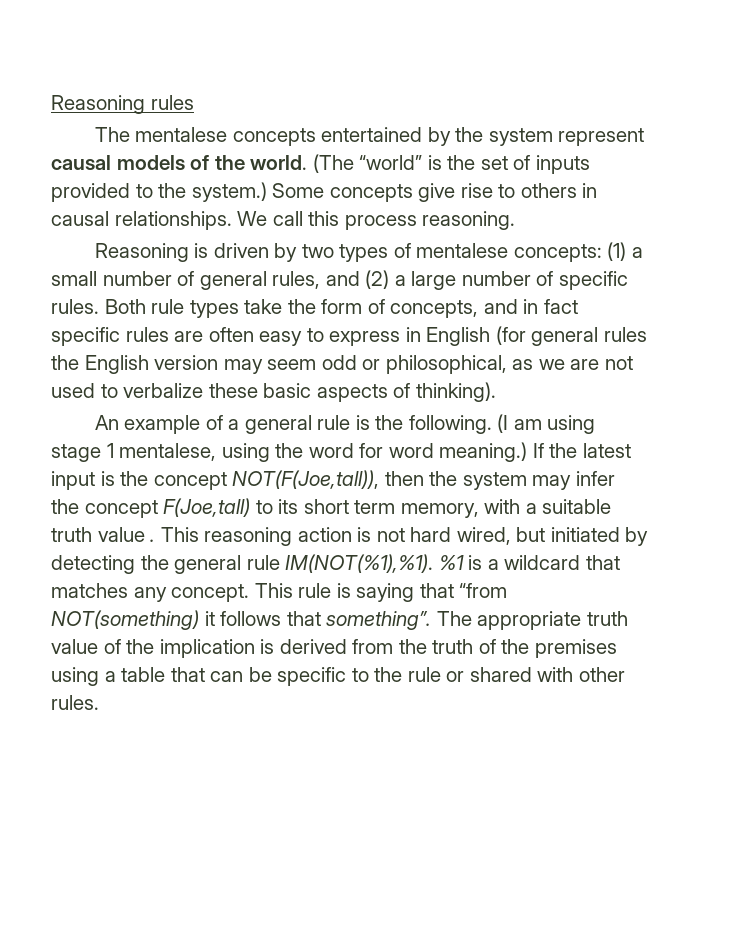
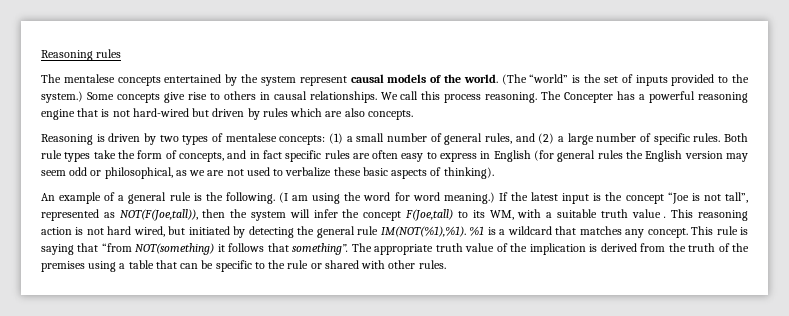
(516, 220) none -> [541,91,748,103] [41,108,413,120] The Concepter has a powerful reasoning engine that is not hard-wired but driven by rules which are also concepts.
[51,443,270,462] stage 1 mentalese, using -> (341, 198) none
(227, 481) none -> [667,192,748,204] [41,209,115,221] “Joe is not tall”, represented as
[532,475,572,490] may -> [289,209,310,218] will
[303,499,479,518] short term memory, -> [489,210,514,220] WM,

